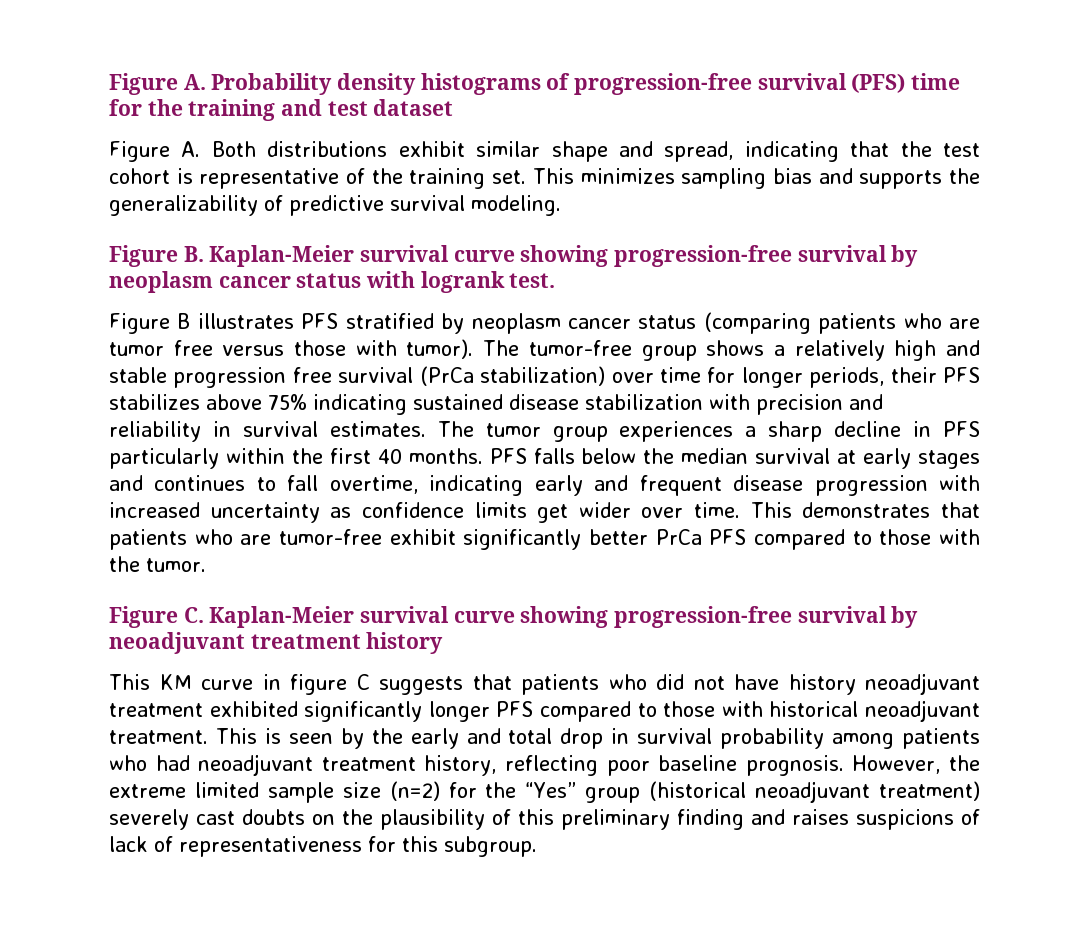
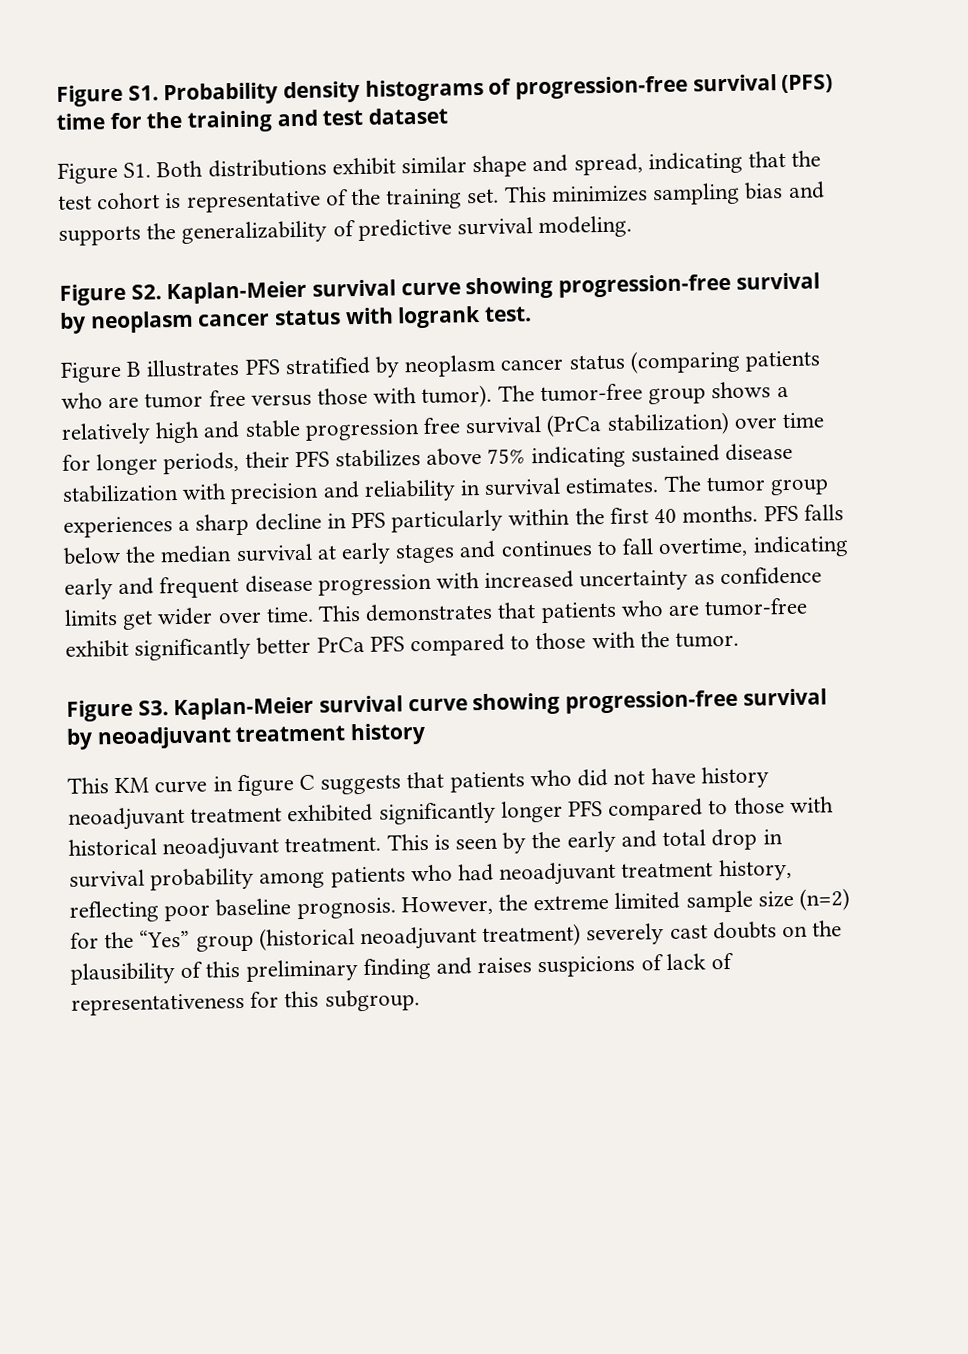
[109,73,206,95] Figure A. -> [56,84,159,107] Figure S1.
[181,141,201,157] A. -> [123,162,152,178] S1.
[183,246,204,262] B. -> [130,284,162,300] S2.
[183,607,204,623] C. -> [137,700,169,716] S3.

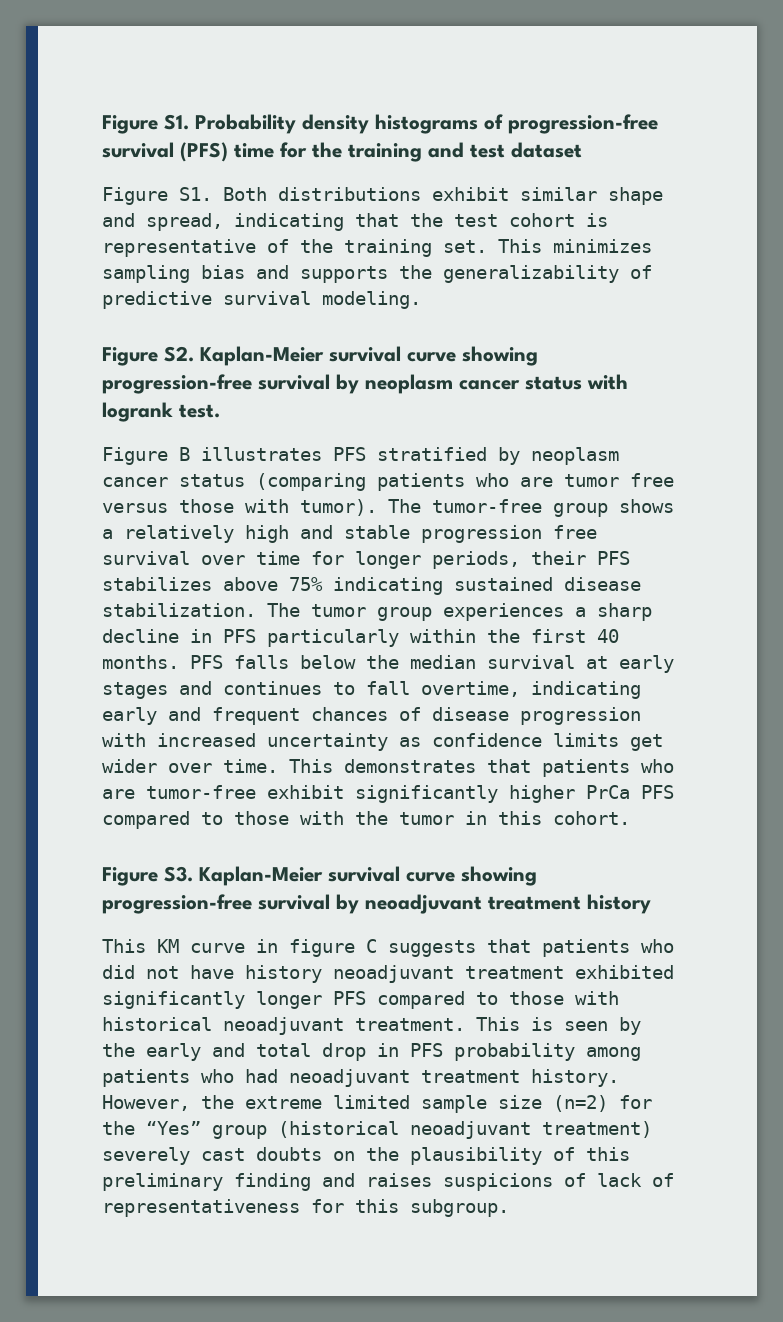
[546,411,730,437] (PrCa stabilization) -> (190, 558) none
[62,477,659,505] stabilization with precision and reliability in survival estimates. -> [102,603,256,617] stabilization.
(240, 587) none -> [311,707,421,721] chances of
[256,636,312,655] better -> [509,785,575,803] higher
[675,631,740,648] tumor. -> [399,811,630,825] tumor in this cohort.
[69,869,145,888] survival -> [410,1043,443,1057] PFS
[718,858,792,882] [69,897,396,923] history, reflecting poor baseline prognosis. -> [531,1069,619,1087] history.

